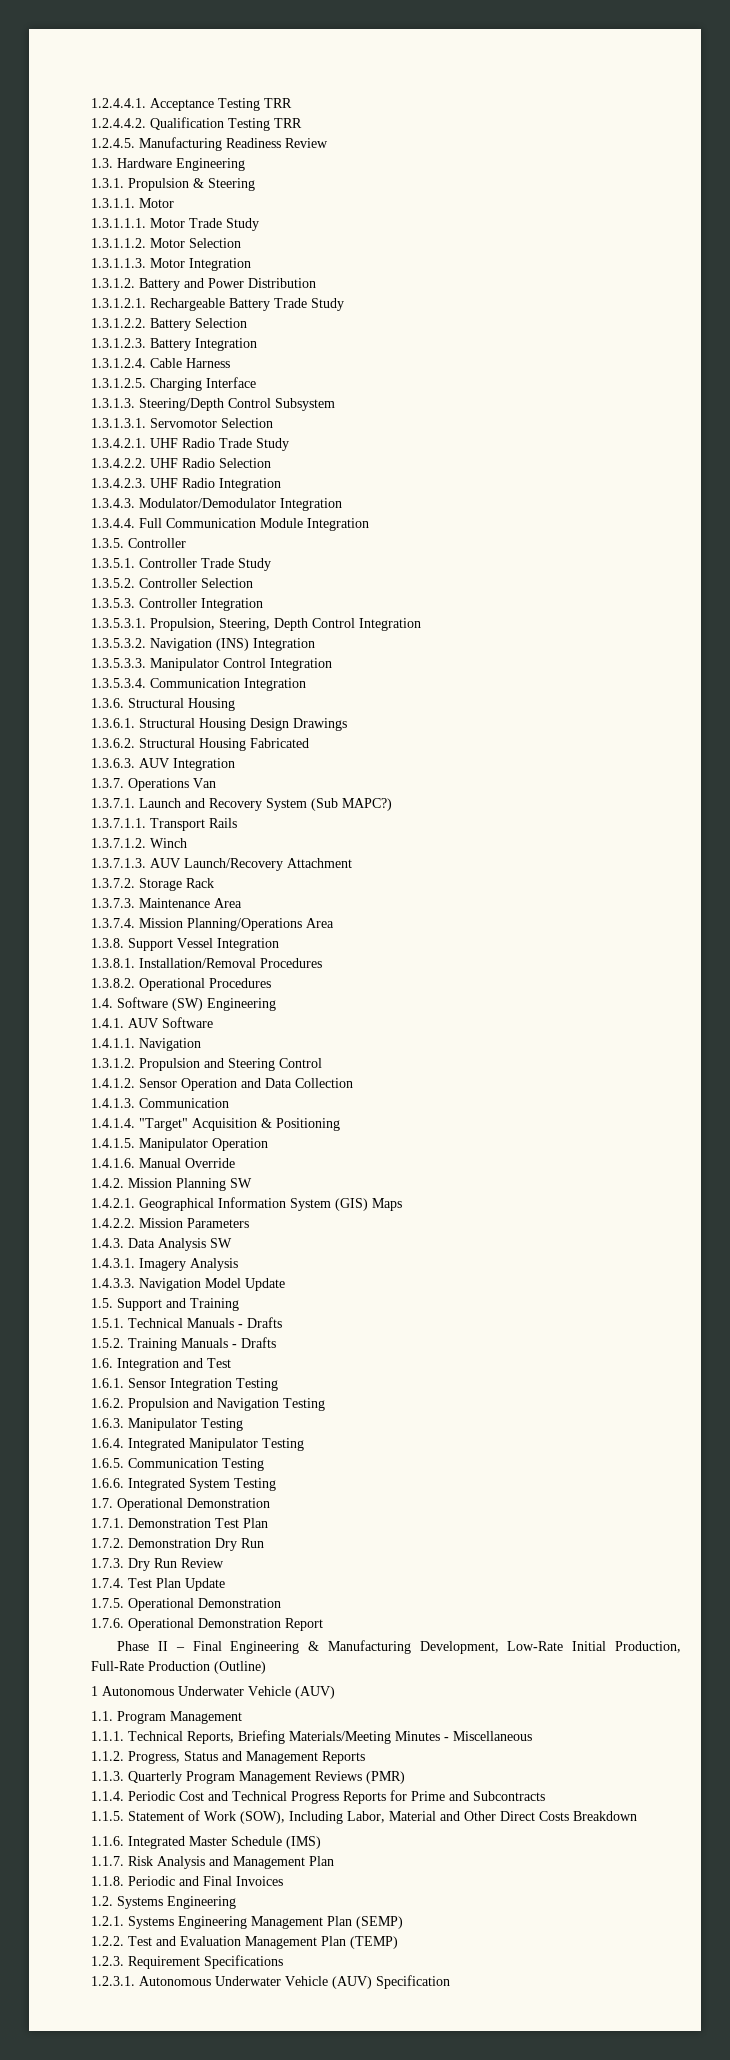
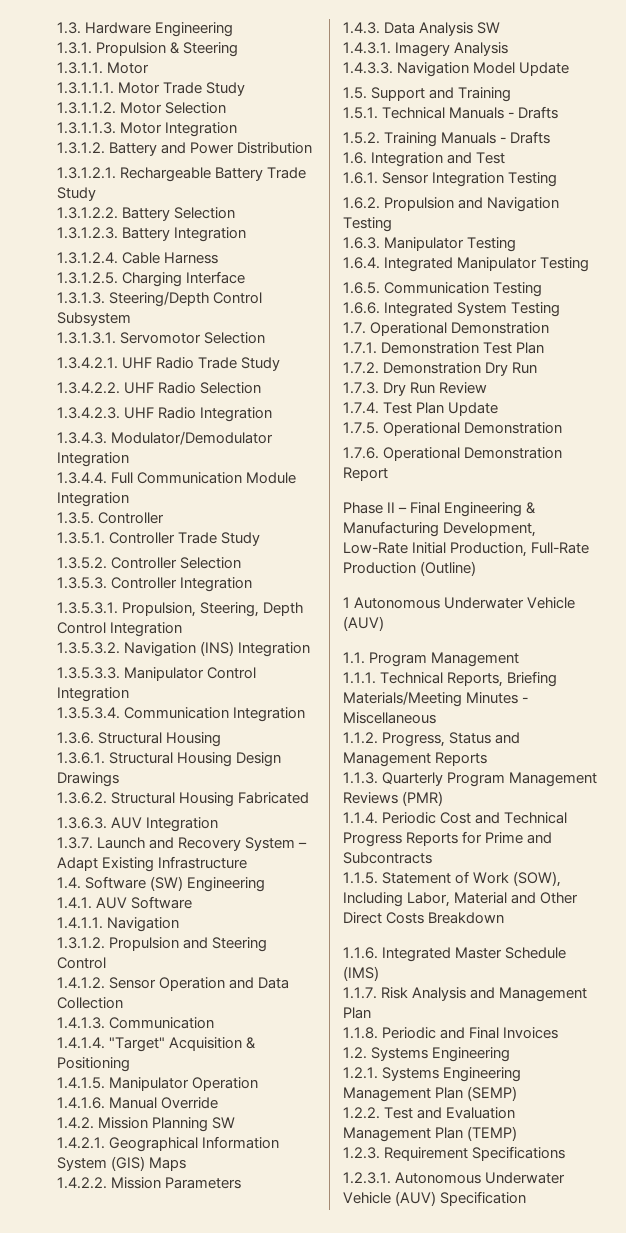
[91,98,292,111] [91,117,302,131] [91,137,328,151] 1.2.4.4.1. Acceptance Testing TRR // 1.2.4.4.2. Qualification Testing TRR // 1.2.4.5. Manufacturing Readiness Review // -> (57, 28) none
[128,778,216,791] [91,798,135,808] Operations Van // 1.3.7.1. -> (93, 843) none
[311,798,392,811] [91,818,237,831] [91,838,187,848] [91,858,352,871] [91,878,214,891] [91,898,242,908] [91,918,334,931] [91,938,279,951] [91,958,322,968] [91,978,271,991] (Sub MAPC?) // 1.3.7.1.1. Transport Rails // 1.3.7.1.2. Winch // 1.3.7.1.3. AUV Launch/Recovery Attachment // 1.3.7.2. Storage Rack // 1.3.7.3. Maintenance Area // 1.3.7.4. Mission Planning/Operations Area // 1.3.8. Support Vessel Integration // 1.3.8.1. Installation/Removal Procedures // 1.3.8.2. Operational Procedures -> [298,842,308,848] [57,856,248,872] – Adapt Existing Infrastructure

